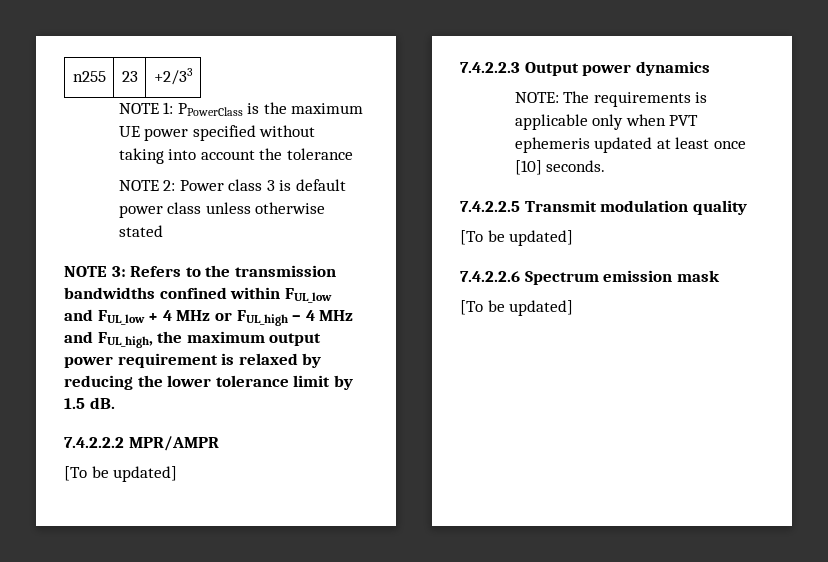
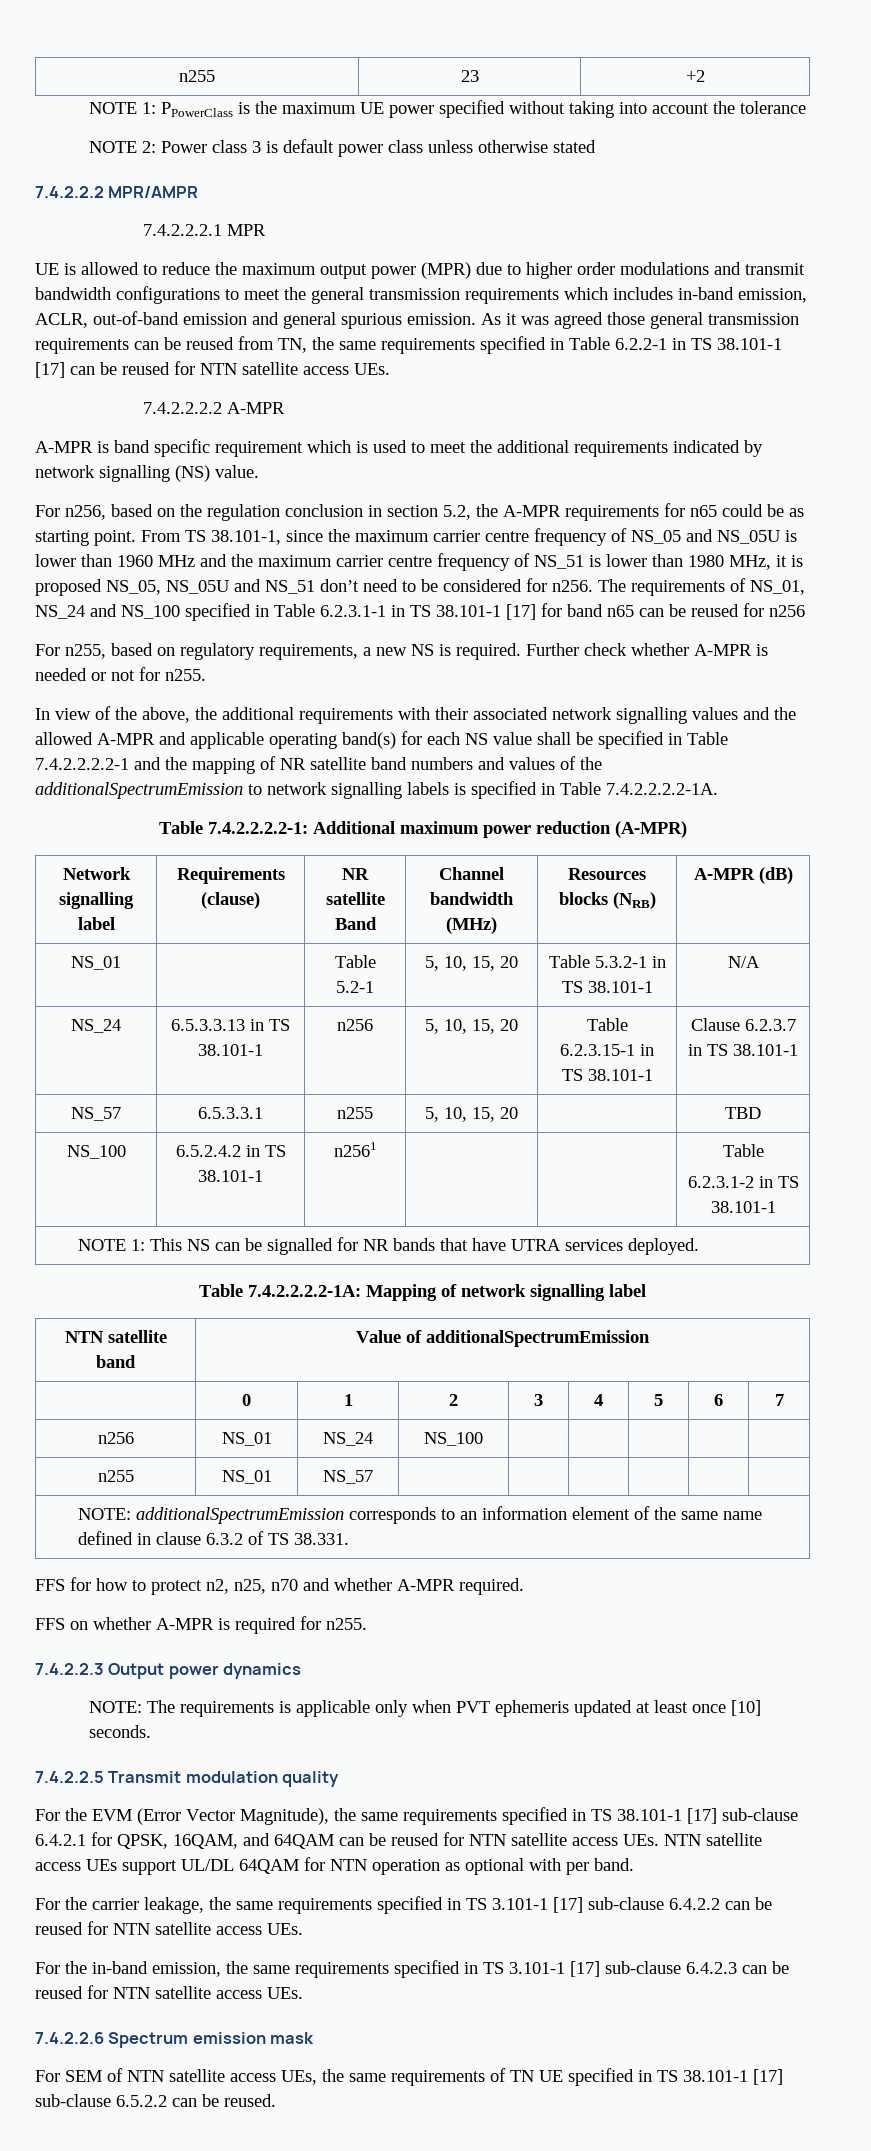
[153,68,193,85] +2/33 -> [685,70,705,82] +2
[64,265,336,277] [64,287,332,303] [64,309,354,326] [64,331,322,348] [64,353,322,368] [64,375,353,390] [64,397,115,409] [64,436,219,451] [64,466,178,482] NOTE 3: Refers to the transmission bandwidths confined within FUL_low and FUL_low + 4 MHz or FUL_high – 4 MHz and FUL_high, the maximum output power requirement is relaxed by reducing the lower tolerance limit by 1.5 dB. // 7.4.2.2.2 MPR/AMPR // [To be updated] -> [35,186,199,198] [142,224,266,236] [35,262,805,279] [35,286,807,304] [35,311,799,329] [35,336,782,354] [35,361,390,378] [142,402,285,414] [35,439,763,457] [35,465,259,482] [35,503,804,521] [35,528,797,546] [35,553,803,571] [35,578,805,596] [35,603,805,621] [35,643,768,660] [35,667,206,681] [35,706,796,724] [35,731,728,749] [35,756,602,774] [35,781,718,799] [158,821,687,838] [62,867,131,880] [59,892,134,909] [77,917,115,930] [176,867,285,884] [201,892,260,909] [341,868,369,880] [325,892,385,905] [334,917,377,930] [438,867,504,880] [429,892,514,905] [445,917,497,934] [568,868,646,880] [558,892,656,909] [693,867,793,884] [71,956,121,970] [334,955,376,968] [335,981,374,993] [424,956,518,971] [548,955,666,968] [561,981,653,993] [727,956,760,968] [71,1019,121,1033] [171,1019,290,1031] [198,1044,263,1056] [336,1019,373,1031] [424,1019,518,1034] [586,1018,628,1031] [560,1044,654,1056] [561,1069,653,1081] [690,1018,796,1031] [688,1044,798,1056] [71,1107,121,1121] [198,1107,263,1119] [336,1107,373,1119] [424,1107,518,1122] [725,1107,761,1119] [66,1145,126,1159] [175,1145,286,1157] [198,1170,263,1182] [333,1142,377,1157] [722,1144,764,1157] [687,1176,799,1188] [710,1201,776,1213] [77,1237,699,1255] [199,1284,646,1301] [64,1330,167,1343] [96,1355,136,1368] [356,1330,650,1347] [242,1394,251,1406] [343,1394,353,1406] [448,1394,458,1406] [534,1394,543,1406] [594,1394,603,1406] [654,1394,663,1406] [714,1394,723,1406] [774,1394,784,1406] [97,1432,134,1444] [221,1432,272,1446] [322,1432,373,1446] [423,1432,483,1446] [97,1470,134,1482] [221,1470,272,1484] [322,1470,373,1484] [77,1506,762,1524] [77,1531,349,1545] [35,1577,524,1595] [35,1616,367,1634] 7.4.2.2.2 MPR/AMPR // 7.4.2.2.2.1 MPR // UE is allowed to reduce the maximum output power (MPR) due to higher order modulations and transmit bandwidth configurations to meet the general transmission requirements which includes in-band emission, ACLR, out-of-band emission and general spurious emission. As it was agreed those general transmission requirements can be reused from TN, the same requirements specified in Table 6.2.2-1 in TS 38.101-1 [17] can be reused for NTN satellite access UEs. // 7.4.2.2.2.2 A-MPR // A-MPR is band specific requirement which is used to meet the additional requirements indicated by network signalling (NS) value. // For n256, based on the regulation conclusion in section 5.2, the A-MPR requirements for n65 could be as starting point. From TS 38.101-1, since the maximum carrier centre frequency of NS_05 and NS_05U is lower than 1960 MHz and the maximum carrier centre frequency of NS_51 is lower than 1980 MHz, it is proposed NS_05, NS_05U and NS_51 don’t need to be considered for n256. The requirements of NS_01, NS_24 and NS_100 specified in Table 6.2.3.1-1 in TS 38.101-1 [17] for band n65 can be reused for n256 // For n255, based on regulatory requirements, a new NS is required. Further check whether A-MPR is needed or not for n255. // In view of the above, the additional requirements with their associated network signalling values and the allowed A-MPR and applicable operating band(s) for each NS value shall be specified in Table 7.4.2.2.2.2-1 and the mapping of NR satellite band numbers and values of the additionalSpectrumEmission to network signalling labels is specified in Table 7.4.2.2.2.2-1A. // Table 7.4.2.2.2.2-1: Additional maximum power reduction (A-MPR) // Network signalling label | Requirements (clause) | NR satellite Band | Channel bandwidth (MHz) | Resources blocks (NRB) | A-MPR (dB) // NS_01 | | Table 5.2-1 | 5, 10, 15, 20 | Table 5.3.2-1 in TS 38.101-1 | N/A // NS_24 | 6.5.3.3.13 in TS 38.101-1 | n256 | 5, 10, 15, 20 | Table 6.2.3.15-1 in TS 38.101-1 | Clause 6.2.3.7 in TS 38.101-1 // NS_57 | 6.5.3.3.1 | n255 | 5, 10, 15, 20 | | TBD // NS_100 | 6.5.2.4.2 in TS 38.101-1 | n2561 | | | Table // 6.2.3.1-2 in TS 38.101-1 // NOTE 1: This NS can be signalled for NR bands that have UTRA services deployed. // Table 7.4.2.2.2.2-1A: Mapping of network signalling label // NTN satellite band | Value of additionalSpectrumEmission // | 0 | 1 | 2 | 3 | 4 | 5 | 6 | 7 // n256 | NS_01 | NS_24 | NS_100 | | | | | // n255 | NS_01 | NS_57 | | | | | | // NOTE: additionalSpectrumEmission corresponds to an information element of the same name defined in clause 6.3.2 of TS 38.331. // FFS for how to protect n2, n25, n70 and whether A-MPR required. // FFS on whether A-MPR is required for n255.
[460,230,574,246] [460,270,720,285] [460,300,574,316] [To be updated] // 7.4.2.2.6 Spectrum emission mask // [To be updated] -> [35,1807,798,1825] [35,1832,762,1849] [35,1857,634,1875] [35,1896,772,1914] [35,1921,303,1935] [35,1960,789,1978] [35,1985,303,1999] [35,2032,315,2048] [35,2068,783,2086] [35,2094,276,2107] For the EVM (Error Vector Magnitude), the same requirements specified in TS 38.101-1 [17] sub-clause 6.4.2.1 for QPSK, 16QAM, and 64QAM can be reused for NTN satellite access UEs. NTN satellite access UEs support UL/DL 64QAM for NTN operation as optional with per band. // For the carrier leakage, the same requirements specified in TS 3.101-1 [17] sub-clause 6.4.2.2 can be reused for NTN satellite access UEs. // For the in-band emission, the same requirements specified in TS 3.101-1 [17] sub-clause 6.4.2.3 can be reused for NTN satellite access UEs. // 7.4.2.2.6 Spectrum emission mask // For SEM of NTN satellite access UEs, the same requirements of TN UE specified in TS 38.101-1 [17] sub-clause 6.5.2.2 can be reused.

